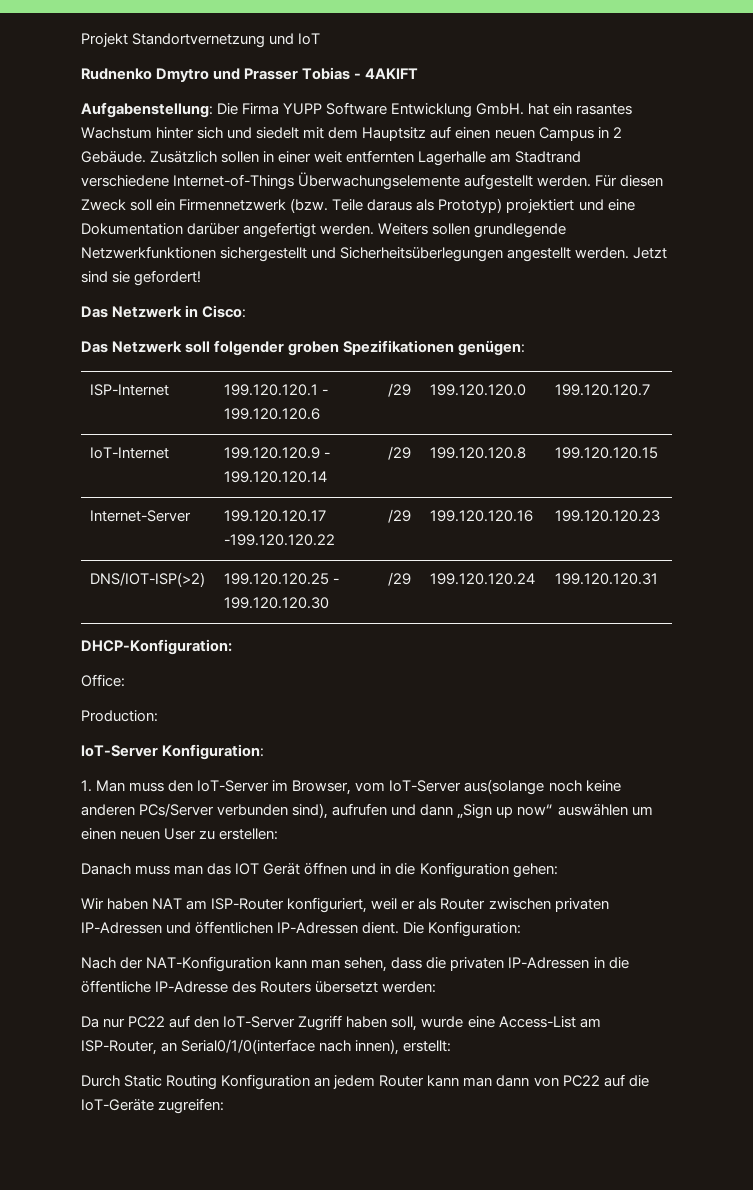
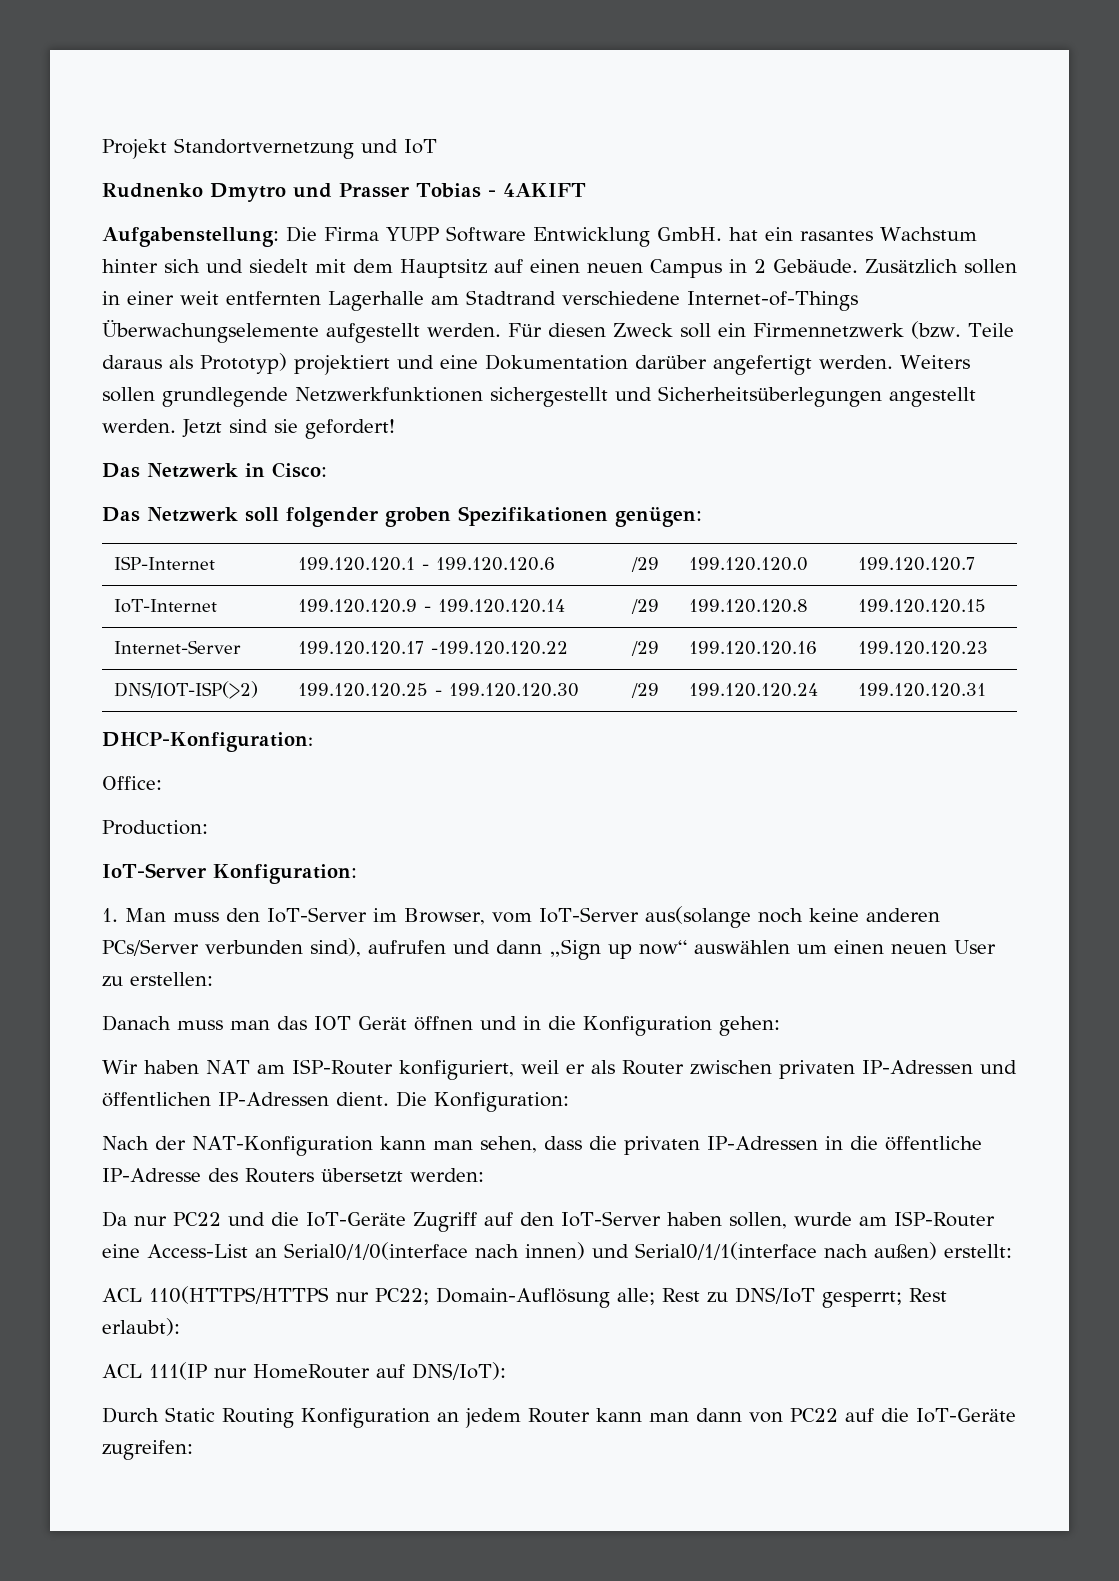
[169,1015,601,1031] [81,1039,452,1055] auf den IoT-Server Zugriff haben soll, wurde eine Access-List am ISP-Router, an Serial0/1/0(interface nach innen), erstellt: -> [228,1211,995,1232] [102,1242,1012,1260] [102,1286,947,1308] [102,1318,180,1336] [102,1362,506,1380] und die IoT-Geräte Zugriff auf den IoT-Server haben sollen, wurde am ISP-Router eine Access-List an Serial0/1/0(interface nach innen) und Serial0/1/1(interface nach außen) erstellt: // ACL 110(HTTPS/HTTPS nur PC22; Domain-Auflösung alle; Rest zu DNS/IoT gesperrt; Rest erlaubt): // ACL 111(IP nur HomeRouter auf DNS/IoT):

